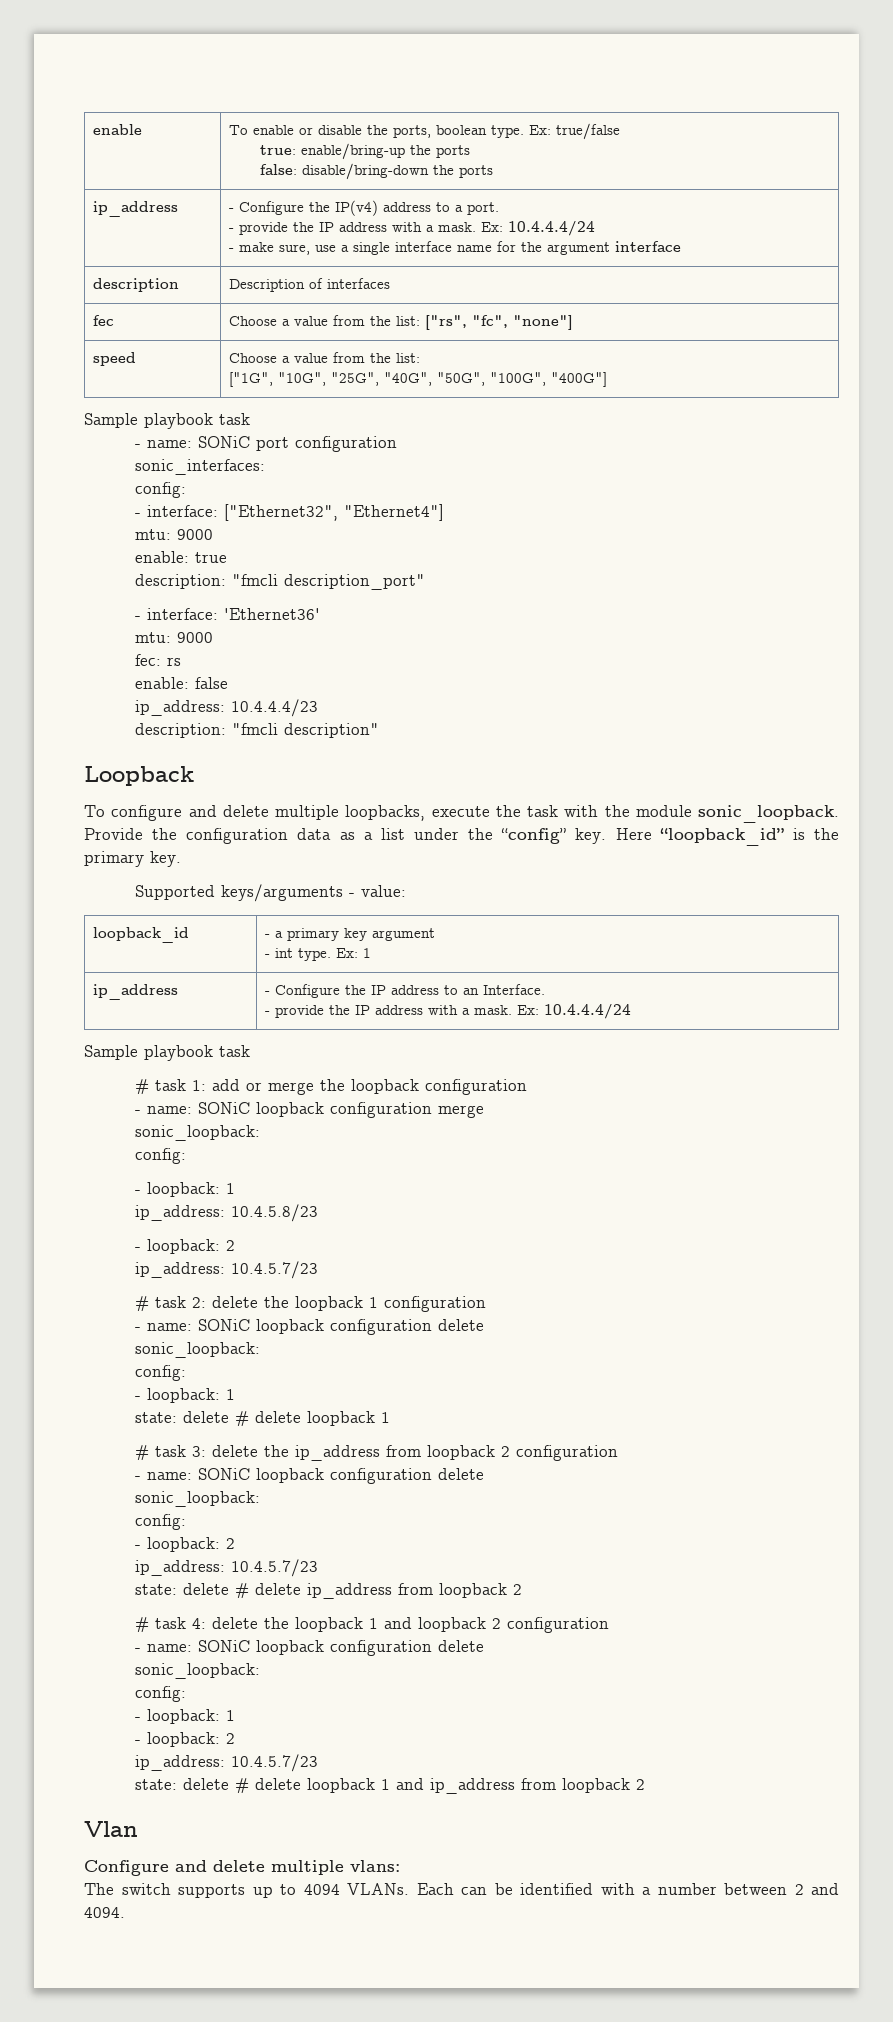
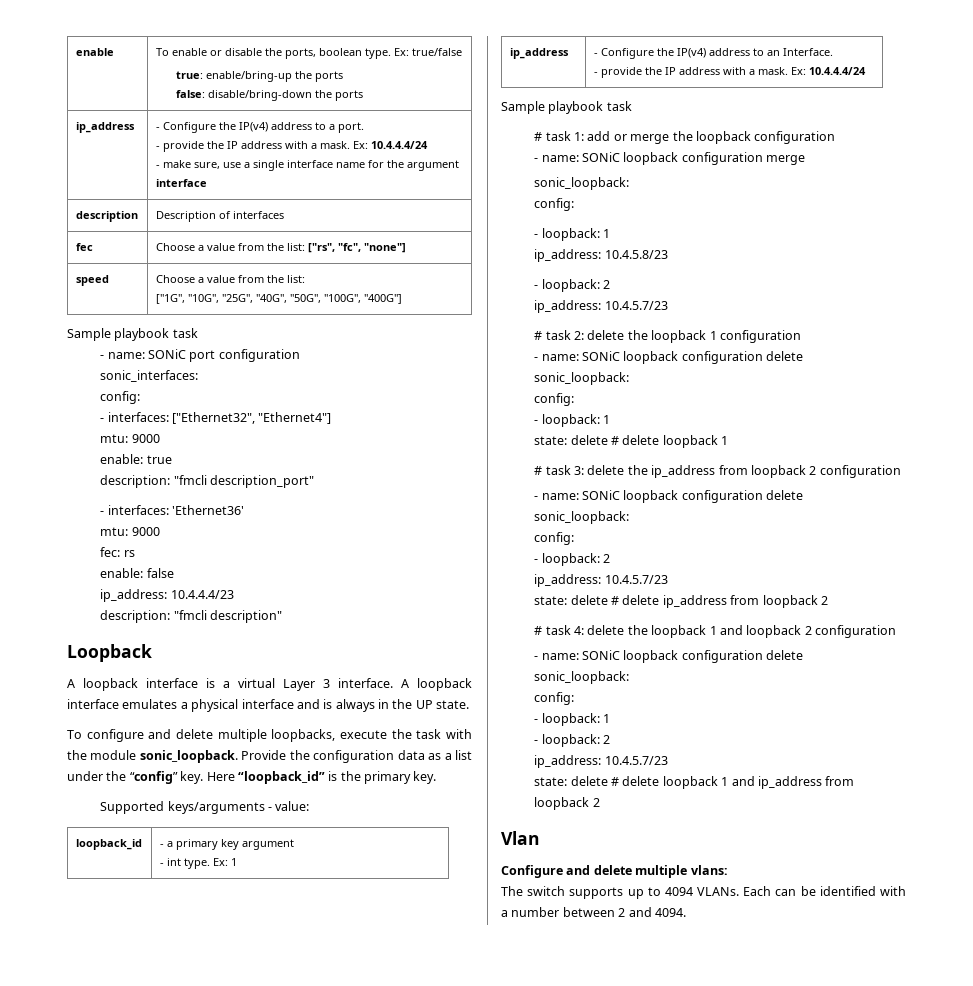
[147,505,219,517] interface: -> [107,412,169,422] interfaces:
[147,608,219,620] interface: -> [107,505,169,515] interfaces:
(194, 776) none -> [67,678,472,691] [67,699,470,712] // A loopback interface is a virtual Layer 3 interface. A loopback interface emulates a physical interface and is always in the UP state.
[370,985,386,995] IP -> [676,48,706,58] IP(v4)

